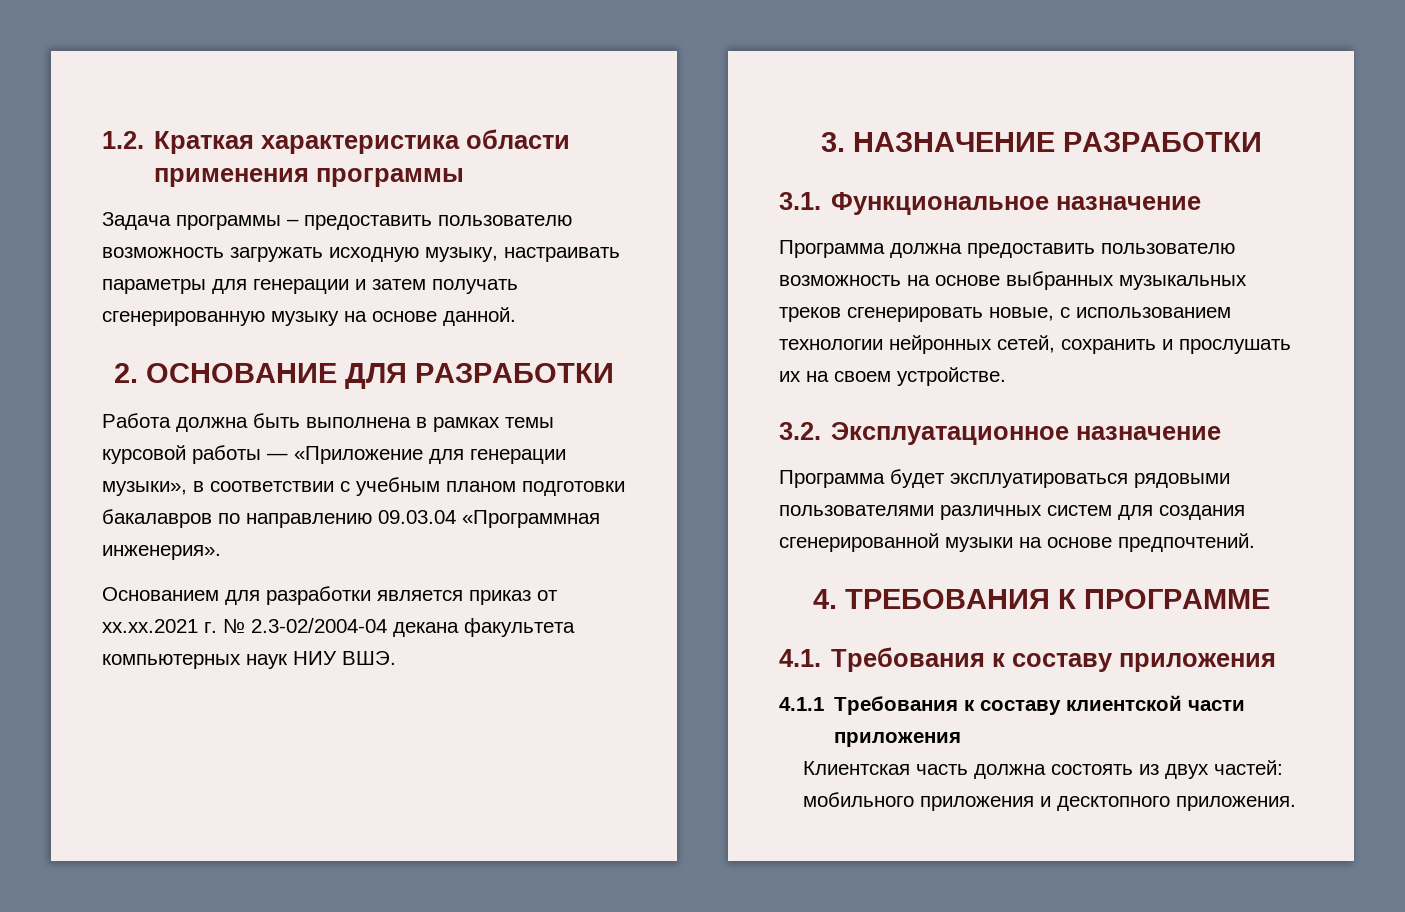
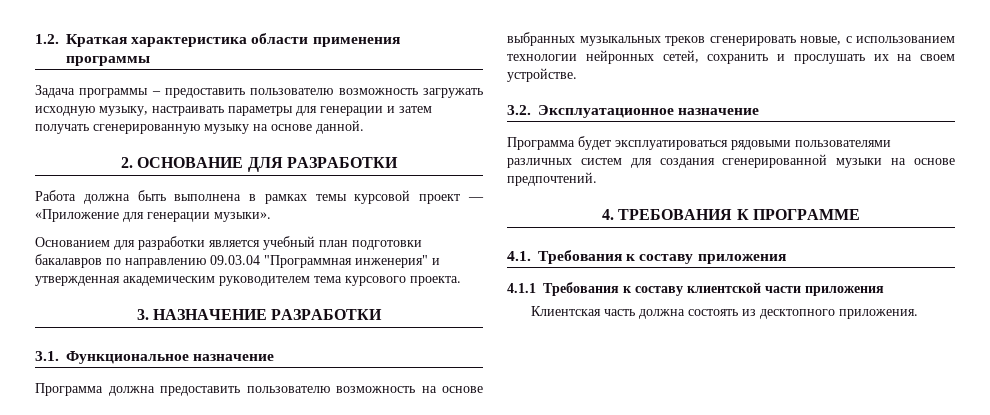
[192,445,261,464] работы -> [419,194,461,204] проект
[102,477,516,496] музыки», в соответствии с учебным планом -> [214,212,271,222] [35,236,348,250] музыки». // Основанием для разработки является учебный план
[462,510,600,528] [102,545,221,560] [102,586,558,605] [102,618,575,637] [102,651,396,669] «Программная инженерия». // Основанием для разработки является приказ от xx.xx.2021 г. № 2.3-02/2004-04 декана факультета компьютерных наук НИУ ВШЭ. -> [264,255,440,268] [35,276,461,286] "Программная инженерия" и утвержденная академическим руководителем тема курсового проекта.
[1165,760,1284,779] [803,792,1052,811] двух частей: мобильного приложения и -> (756, 312) none

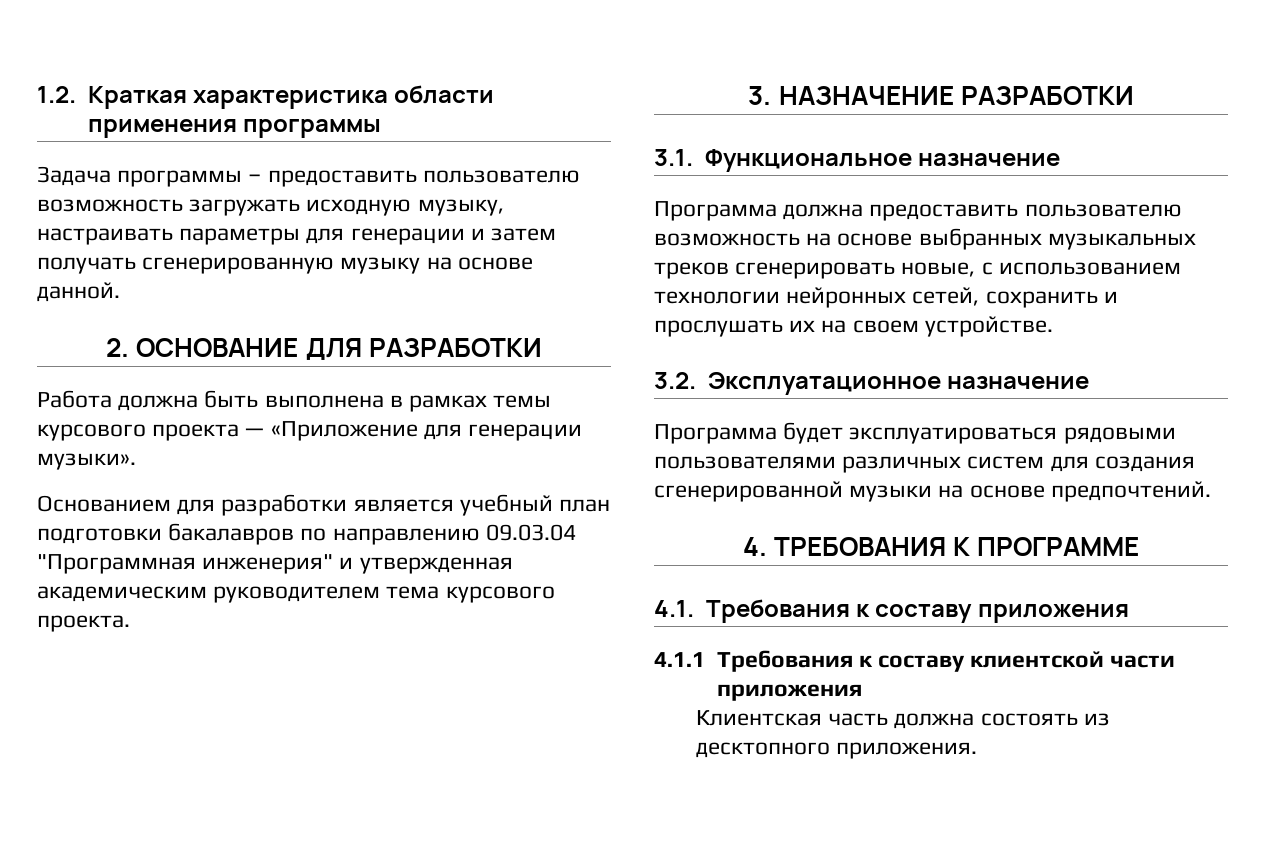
[354,190,461,204] курсовой проект -> [37,424,240,441] курсового проекта

